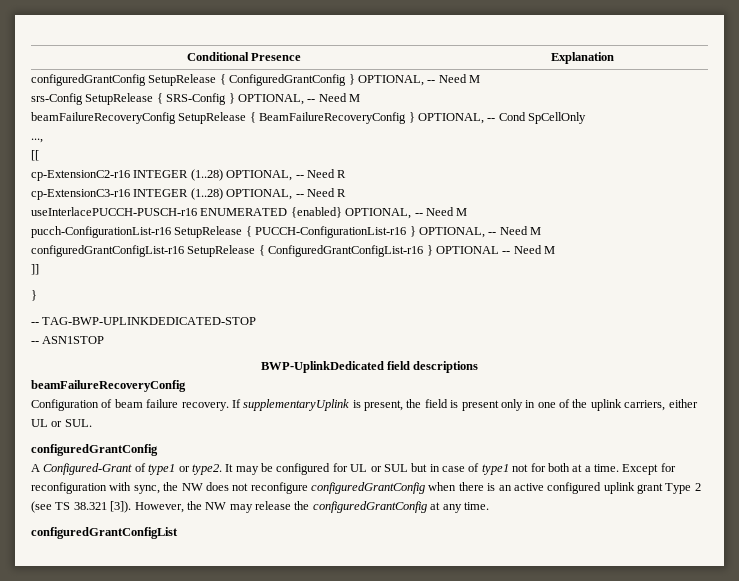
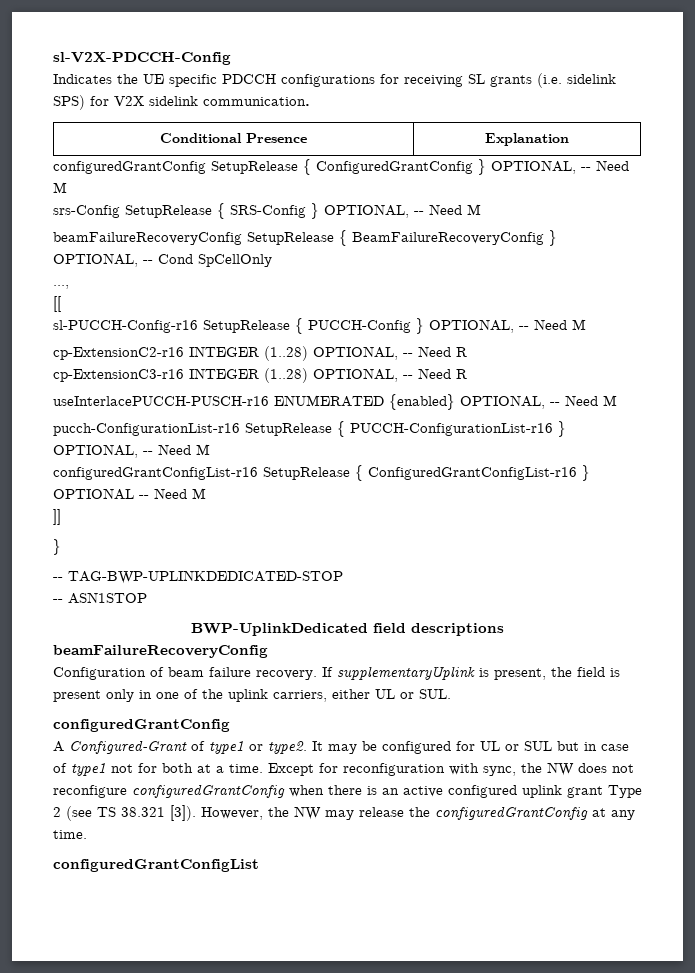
(186, 56) none -> [53,52,231,65] [53,73,616,88] [53,95,310,110] sl-V2X-PDCCH-Config // Indicates the UE specific PDCCH configurations for receiving SL grants (i.e. sidelink SPS) for V2X sidelink communication. //
(39, 155) none -> [53,318,586,334] // sl-PUCCH-Config-r16 SetupRelease { PUCCH-Config } OPTIONAL, -- Need M

